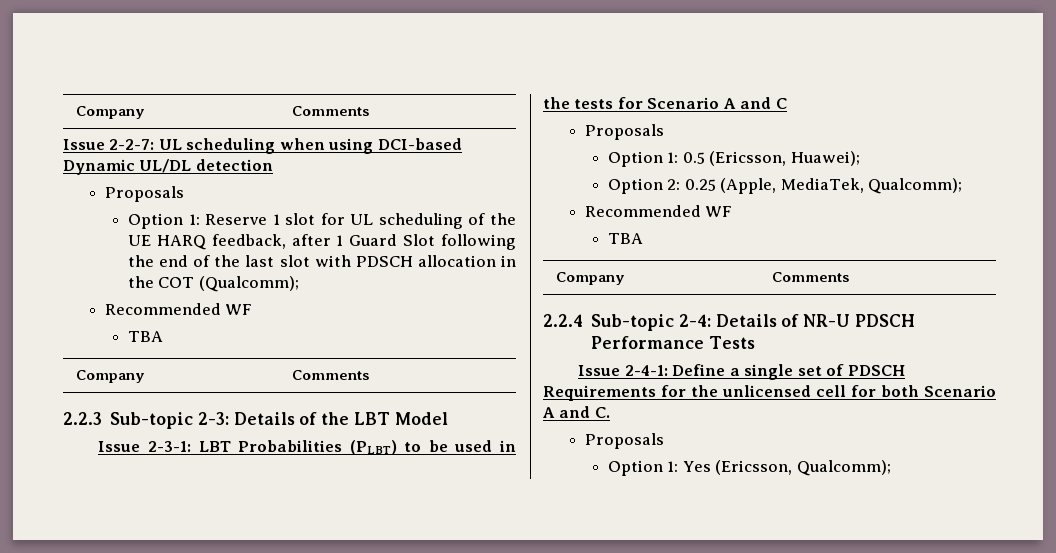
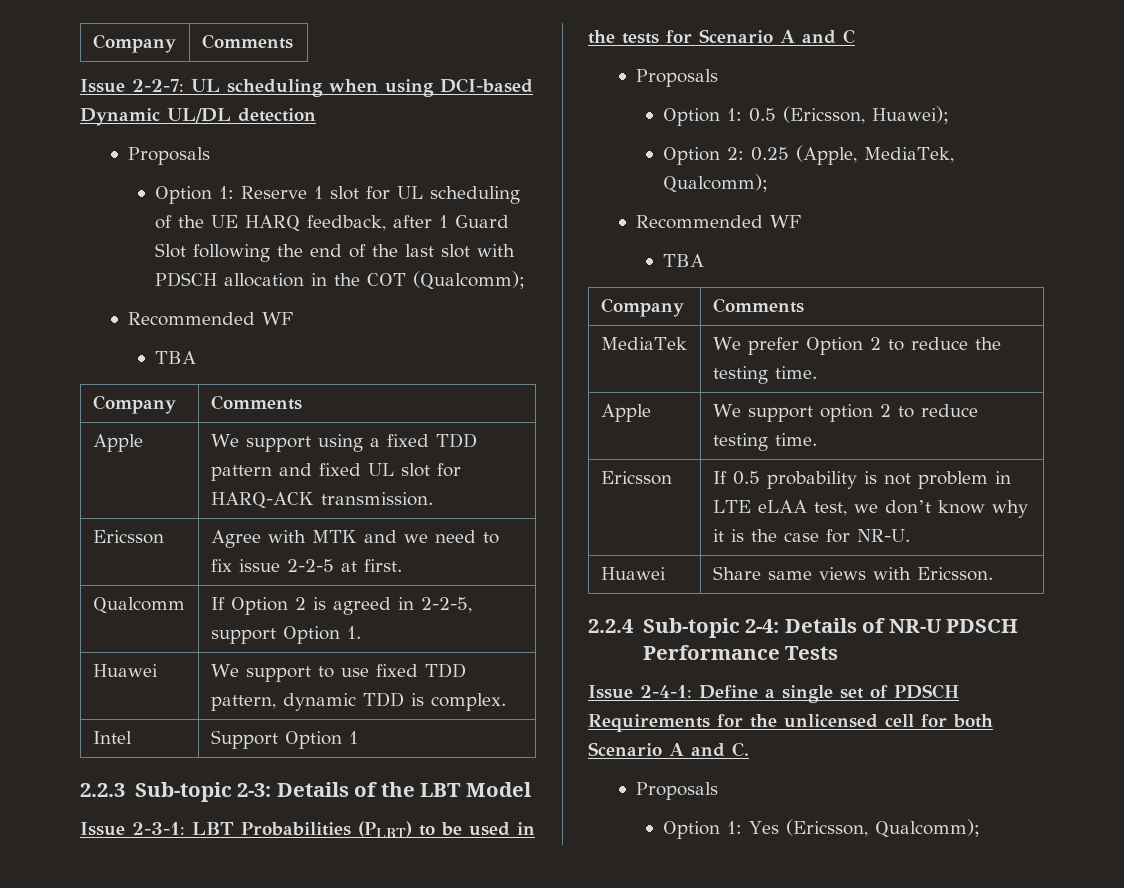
(369, 375) none -> [92,434,143,452] [210,433,477,452] [210,463,461,481] [210,492,433,509] [92,530,164,544] [210,530,499,548] [210,559,402,572] [92,597,185,614] [210,597,472,615] [210,626,361,644] [92,664,158,677] [210,663,466,682] [210,692,506,711] [92,731,132,744] [210,730,358,749] // Apple | We support using a fixed TDD pattern and fixed UL slot for HARQ-ACK transmission. // Ericsson | Agree with MTK and we need to fix issue 2-2-5 at first. // Qualcomm | If Option 2 is agreed in 2-2-5, support Option 1. // Huawei | We support to use fixed TDD pattern, dynamic TDD is complex. // Intel | Support Option 1
(849, 277) none -> [600,337,687,350] [712,337,1001,355] [712,366,817,384] [600,404,651,422] [712,404,978,422] [712,433,817,451] [600,471,672,485] [712,471,1011,489] [712,500,1028,518] [712,529,910,543] [600,567,666,580] [712,566,993,581] // MediaTek | We prefer Option 2 to reduce the testing time. // Apple | We support option 2 to reduce testing time. // Ericsson | If 0.5 probability is not problem in LTE eLAA test, we don’t know why it is the case for NR-U. // Huawei | Share same views with Ericsson.

